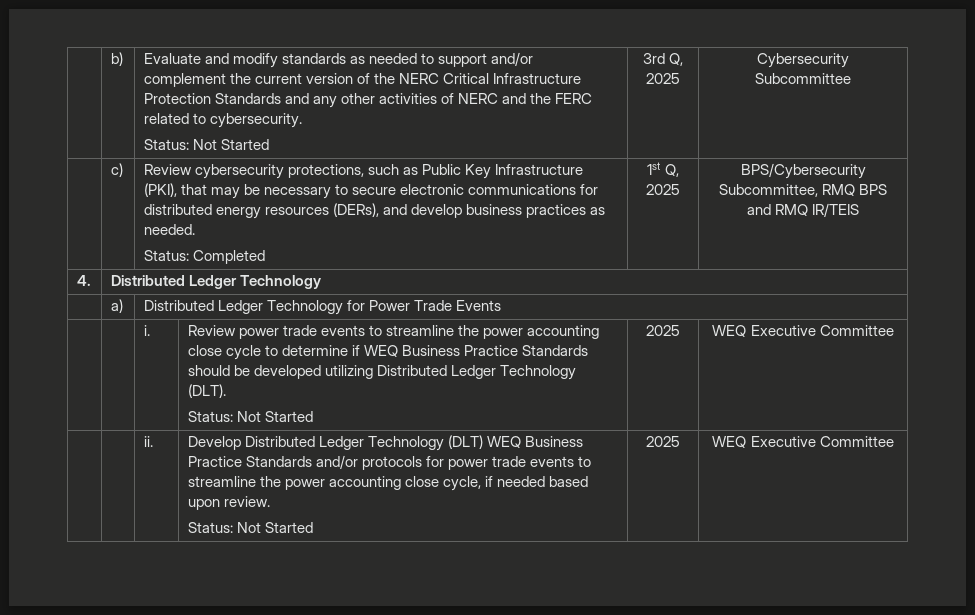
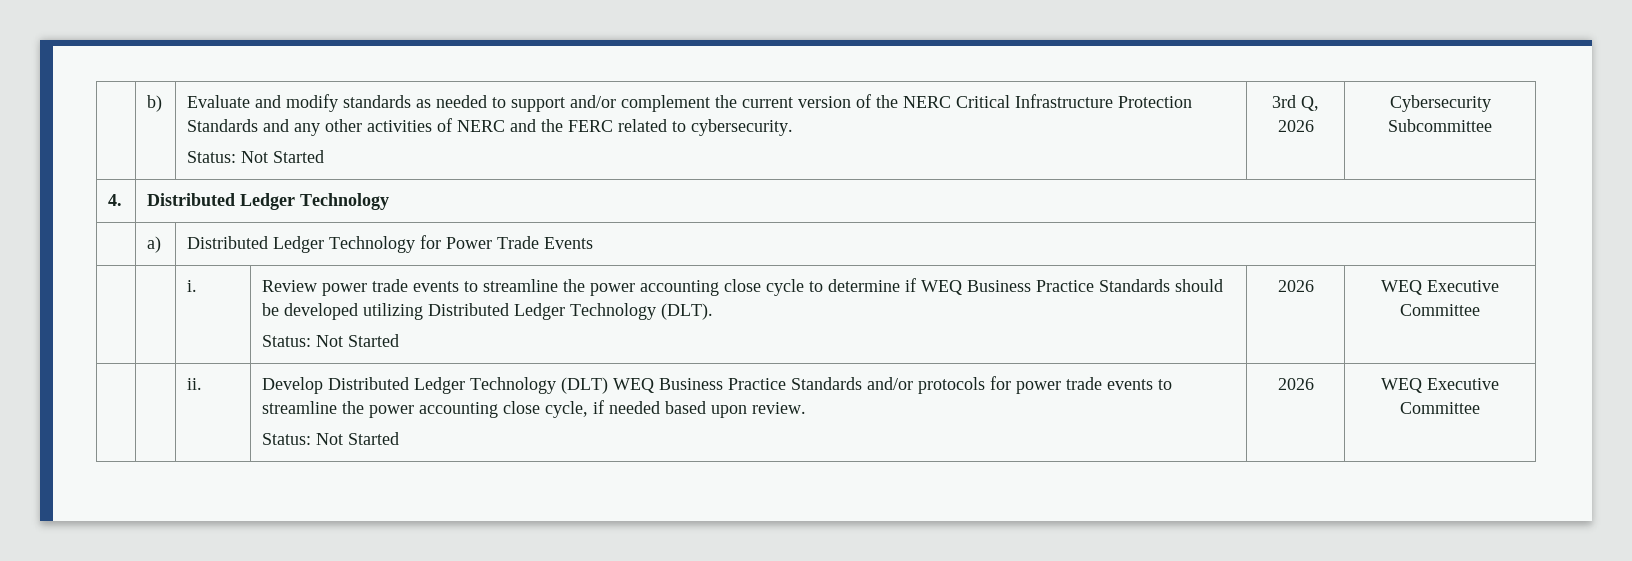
[646,73,680,84] 2025 -> [1277,120,1314,132] 2026
[110,163,123,177] [143,164,584,179] [143,183,599,199] [143,203,606,219] [143,224,195,235] [143,250,266,264] [647,162,679,177] [646,184,680,195] [740,163,866,179] [718,184,888,197] [746,203,860,217] // | c) | Review cybersecurity protections, such as Public Key Infrastructure (PKI), that may be necessary to secure electronic communications for distributed energy resources (DERs), and develop business practices as needed. // Status: Completed | 1st Q, 2025 | BPS/Cybersecurity Subcommittee, RMQ BPS and RMQ IR/TEIS -> (1492, 125) none
[646,325,680,336] 2025 -> [1277,280,1314,292] 2026
[646,436,680,447] 2025 -> [1277,378,1314,390] 2026

